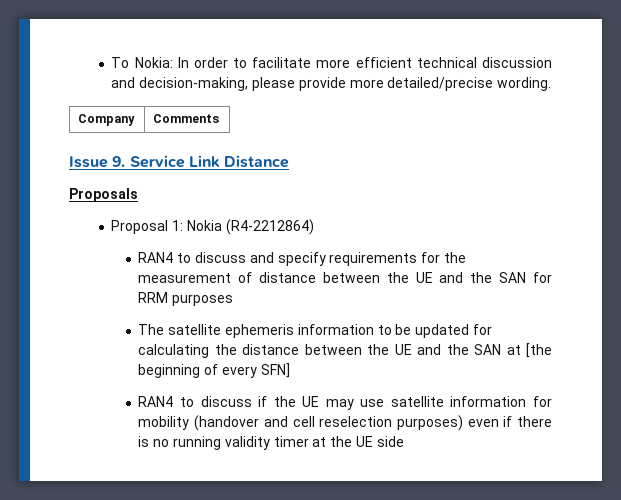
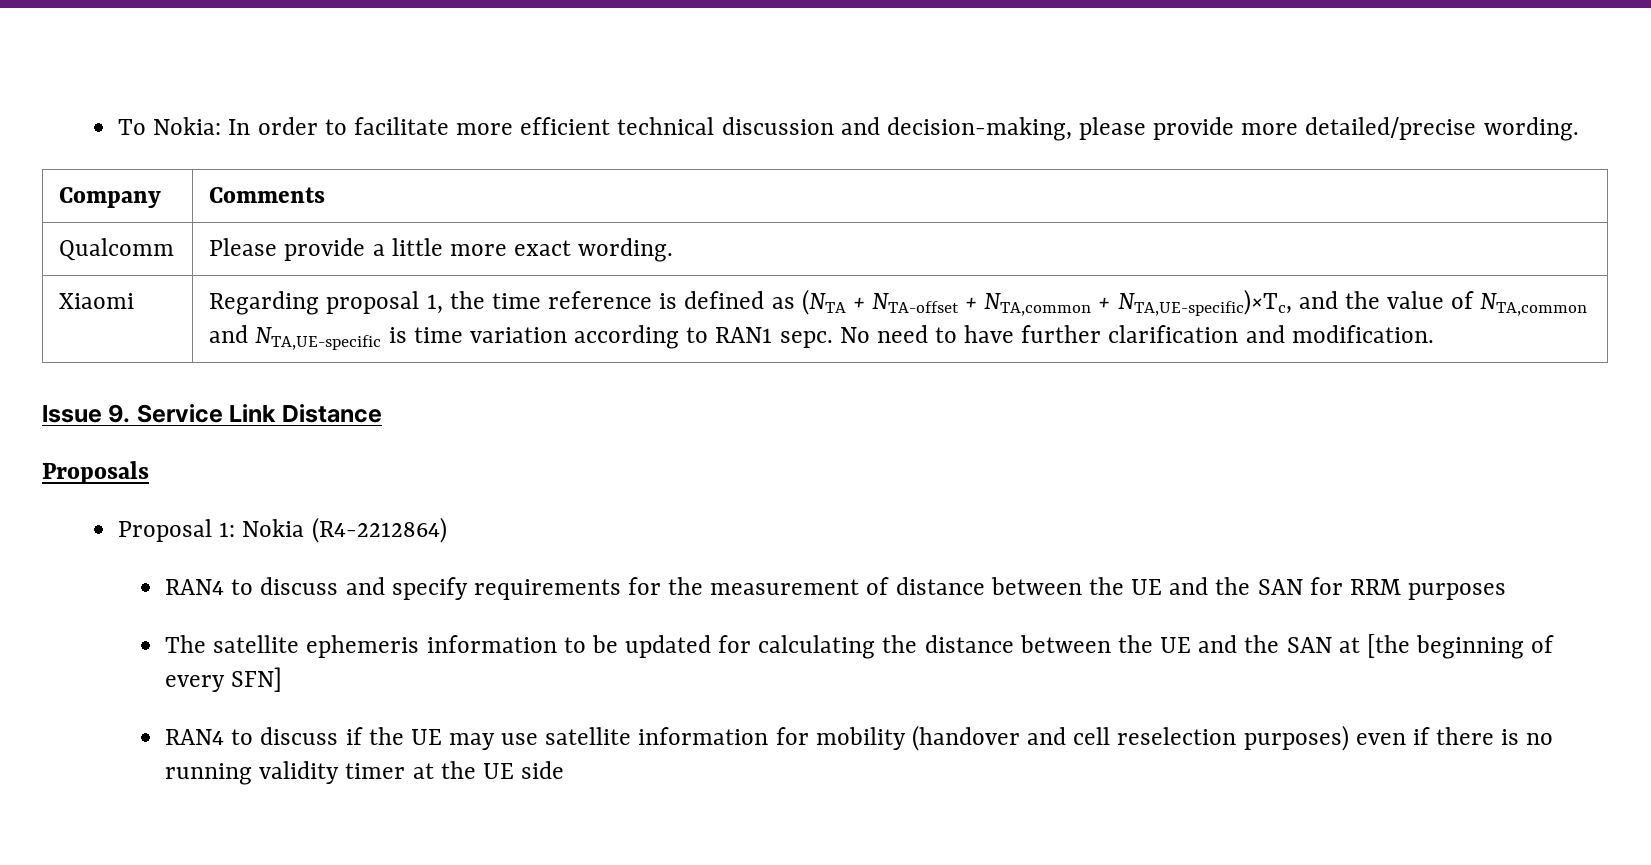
(220, 118) none -> [59,238,175,261] [209,238,674,262] [59,293,135,309] [209,289,1588,316] [209,325,1434,350] // Qualcomm | Please provide a little more exact wording. // Xiaomi | Regarding proposal 1, the time reference is defined as (NTA + NTA-offset + NTA,common + NTA,UE-specific)×Tc, and the value of NTA,common and NTA,UE-specific is time variation according to RAN1 sepc. No need to have further clarification and modification.

